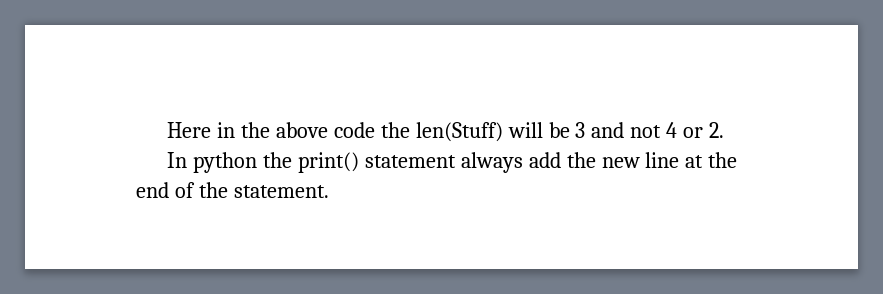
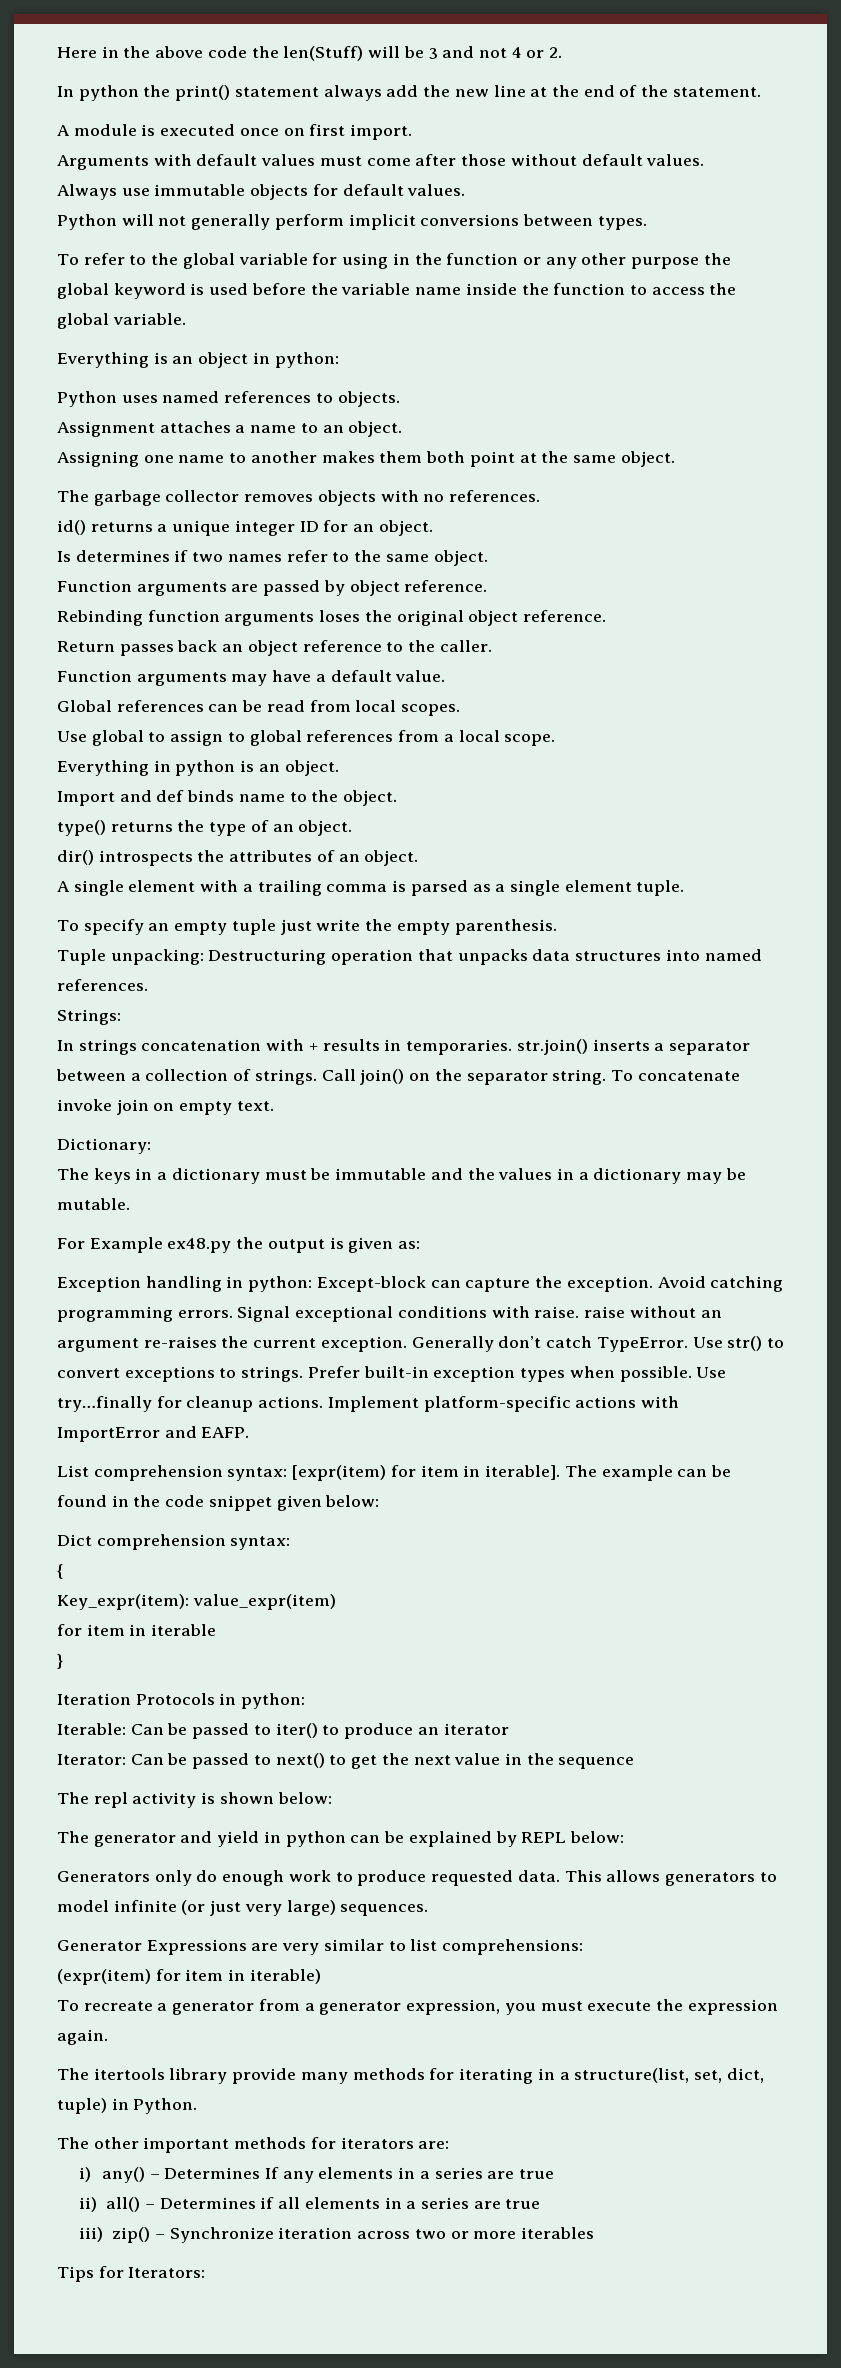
(329, 191) none -> [57,124,413,140] [57,154,705,170] [57,184,466,200] [57,214,647,230] [57,253,731,269] [57,283,737,299] [57,313,186,329] [57,352,339,368] [57,391,400,407] [57,421,403,437] [57,451,675,467] [57,490,541,506] [57,520,433,536] [57,550,488,566] [57,580,488,596] [57,610,607,626] [57,640,492,656] [57,670,446,686] [57,700,461,716] [57,730,556,746] [57,760,339,776] [57,790,398,806] [57,820,353,836] [57,850,419,866] [57,880,685,896] [57,919,557,935] [57,949,762,965] [57,979,148,991] [57,1009,121,1025] [57,1039,750,1055] [56,1069,740,1085] [57,1099,274,1115] [57,1138,151,1154] [57,1168,746,1184] [57,1198,130,1210] [57,1237,421,1253] [57,1276,784,1292] [57,1306,722,1322] [57,1336,784,1352] [57,1366,727,1382] [57,1396,680,1412] [57,1426,250,1442] [57,1465,731,1481] [57,1495,380,1511] [57,1534,291,1550] [57,1564,63,1579] [57,1594,336,1610] [57,1624,217,1636] [57,1654,63,1669] [57,1693,306,1709] [57,1723,509,1739] [57,1753,635,1769] [57,1792,332,1808] [57,1831,624,1847] [57,1870,777,1886] [57,1900,429,1916] [57,1939,584,1955] [57,1969,321,1985] [57,1999,778,2015] [57,2029,108,2045] [57,2068,764,2084] [57,2098,198,2114] [57,2137,450,2153] [79,2167,555,2183] [79,2197,541,2212] [79,2227,594,2243] [57,2266,206,2282] // A module is executed once on first import. // Arguments with default values must come after those without default values. // Always use immutable objects for default values. // Python will not generally perform implicit conversions between types. // To refer to the global variable for using in the function or any other purpose the global keyword is used before the variable name inside the function to access the global variable. // Everything is an object in python: // Python uses named references to objects. // Assignment attaches a name to an object. // Assigning one name to another makes them both point at the same object. // The garbage collector removes objects with no references. // id() returns a unique integer ID for an object. // Is determines if two names refer to the same object. // Function arguments are passed by object reference. // Rebinding function arguments loses the original object reference. // Return passes back an object reference to the caller. // Function arguments may have a default value. // Global references can be read from local scopes. // Use global to assign to global references from a local scope. // Everything in python is an object. // Import and def binds name to the object. // type() returns the type of an object. // dir() introspects the attributes of an object. // A single element with a trailing comma is parsed as a single element tuple. // To specify an empty tuple just write the empty parenthesis. // Tuple unpacking: Destructuring operation that unpacks data structures into named references. // Strings: // In strings concatenation with + results in temporaries. str.join() inserts a separator between a collection of strings. Call join() on the separator string. To concatenate invoke join on empty text. // Dictionary: // The keys in a dictionary must be immutable and the values in a dictionary may be mutable. // For Example ex48.py the output is given as: // Exception handling in python: Except-block can capture the exception. Avoid catching programming errors. Signal exceptional conditions with raise. raise without an argument re-raises the current exception. Generally don’t catch TypeError. Use str() to convert exceptions to strings. Prefer built-in exception types when possible. Use try…finally for cleanup actions. Implement platform-specific actions with ImportError and EAFP. // List comprehension syntax: [expr(item) for item in iterable]. The example can be found in the code snippet given below: // Dict comprehension syntax: // { // Key_expr(item): value_expr(item) // for item in iterable // } // Iteration Protocols in python: // Iterable: Can be passed to iter() to produce an iterator // Iterator: Can be passed to next() to get the next value in the sequence // The repl activity is shown below: // The generator and yield in python can be explained by REPL below: // Generators only do enough work to produce requested data. This allows generators to model infinite (or just very large) sequences. // Generator Expressions are very similar to list comprehensions: // (expr(item) for item in iterable) // To recreate a generator from a generator expression, you must execute the expression again. // The itertools library provide many methods for iterating in a structure(list, set, dict, tuple) in Python. // The other important methods for iterators are: // i) any() – Determines If any elements in a series are true // ii) all() – Determines if all elements in a series are true // iii) zip() – Synchronize iteration across two or more iterables // Tips for Iterators:

